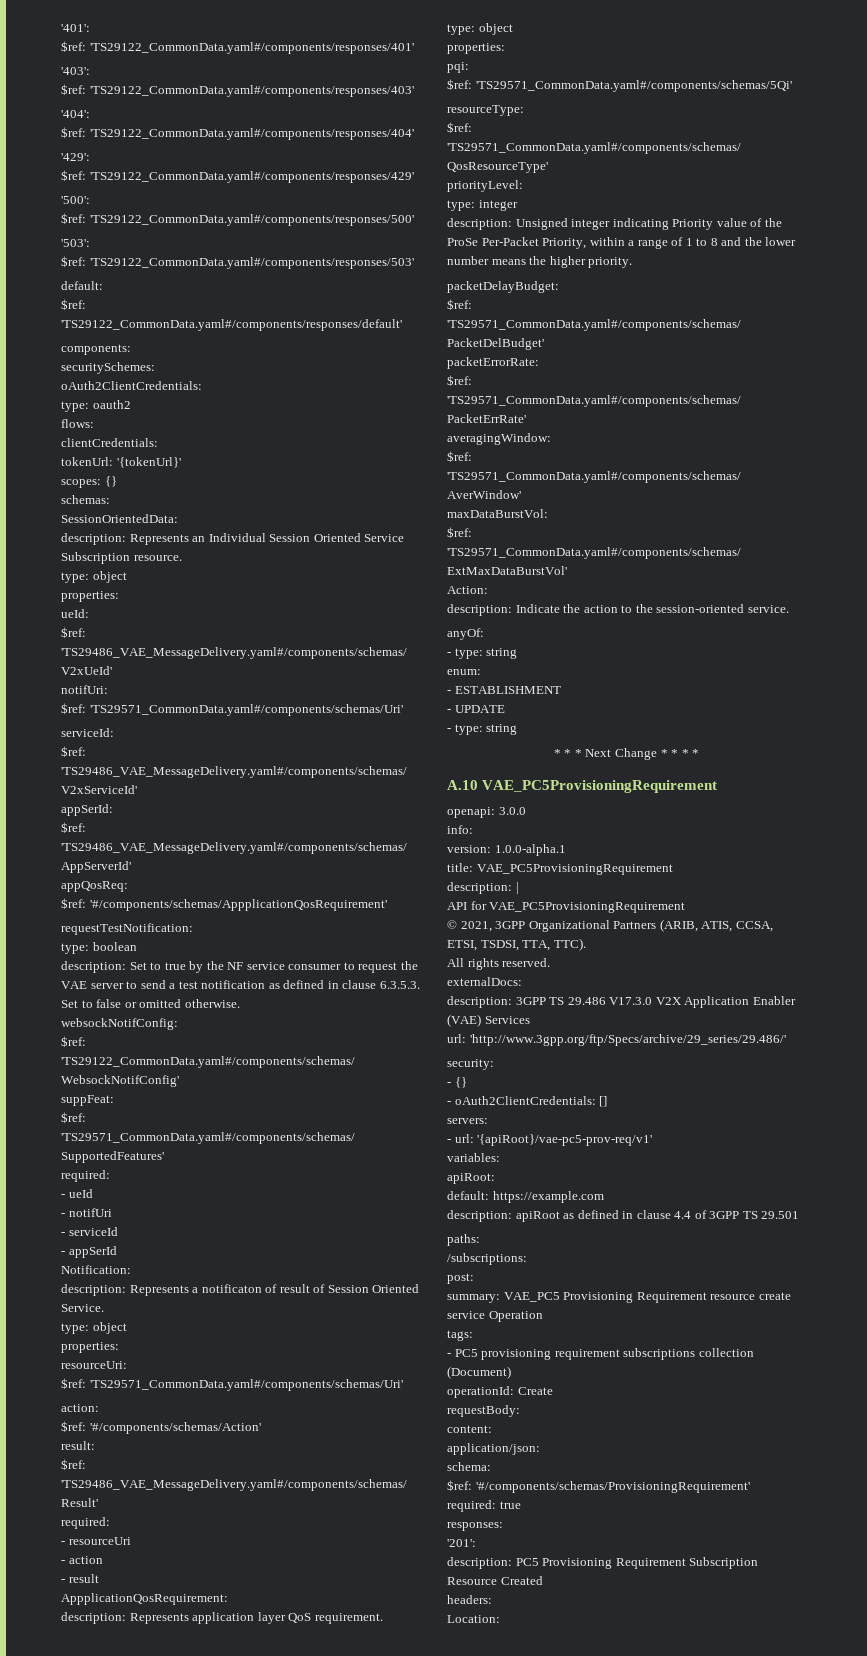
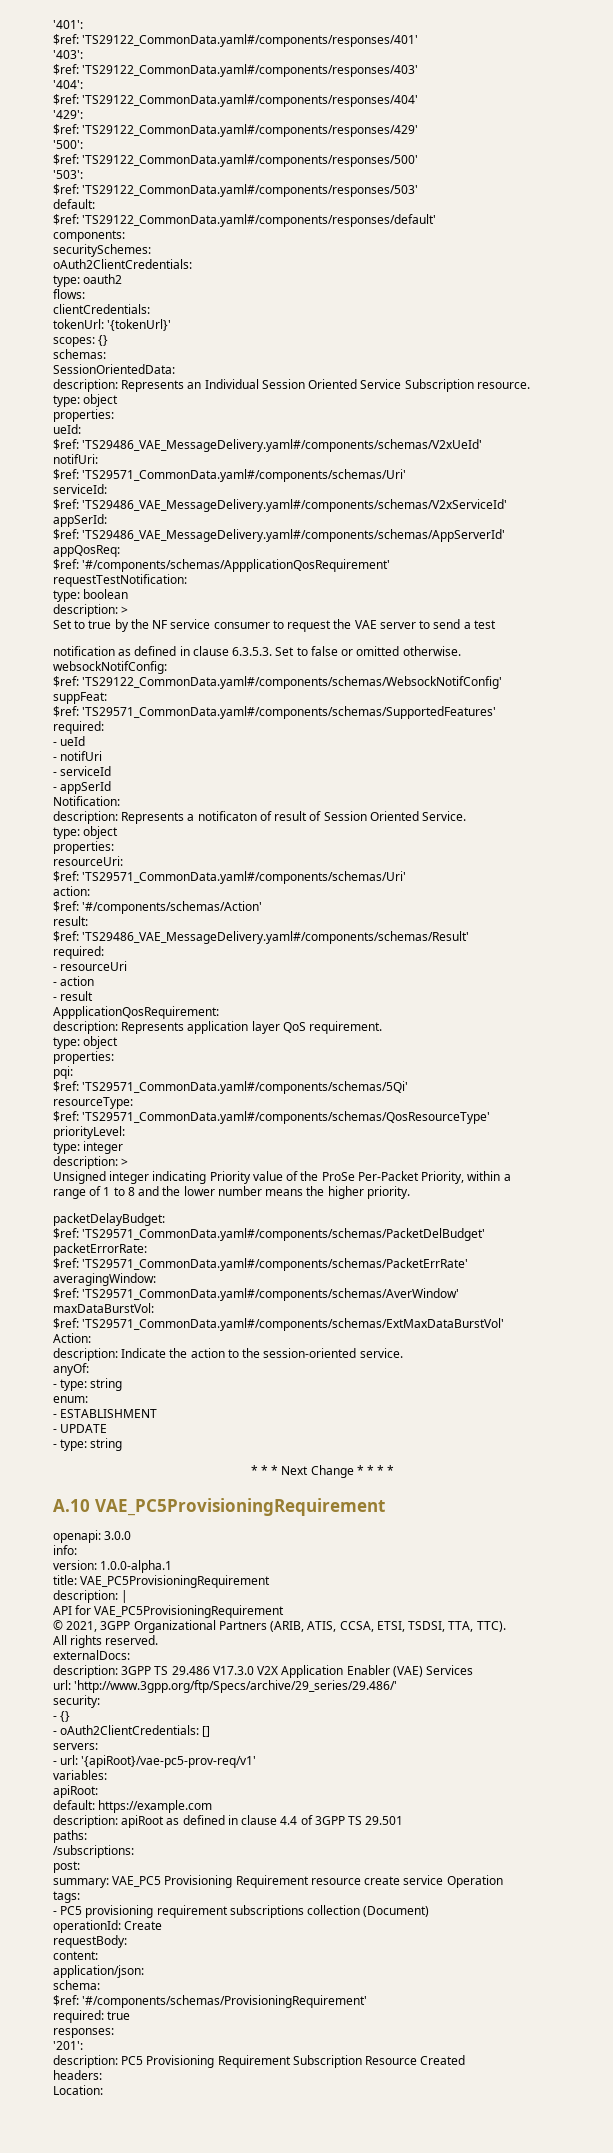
(126, 967) none -> [121,606,129,614] > //
(198, 985) none -> (496, 624) //
(512, 224) none -> [121,1158,129,1166] > //
(635, 243) none -> (511, 1177) //

